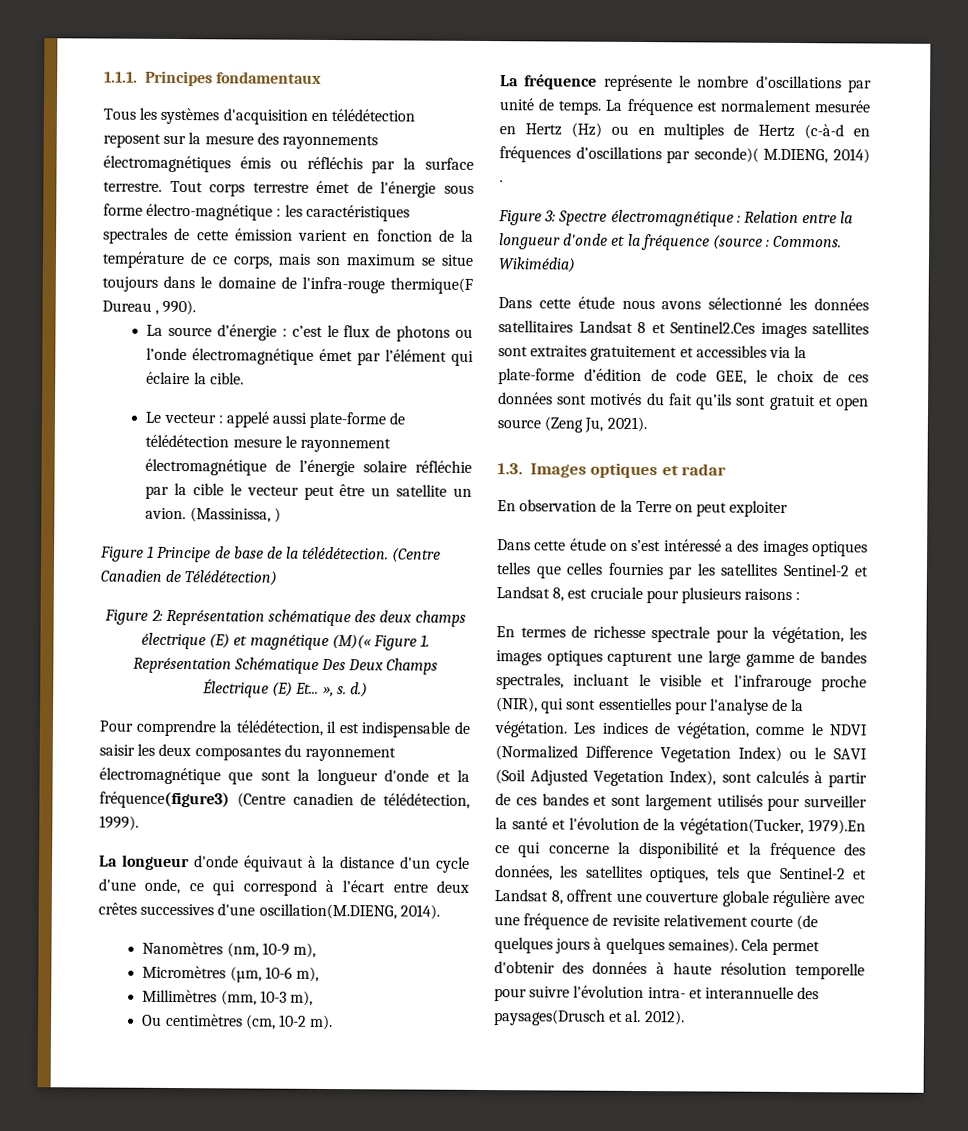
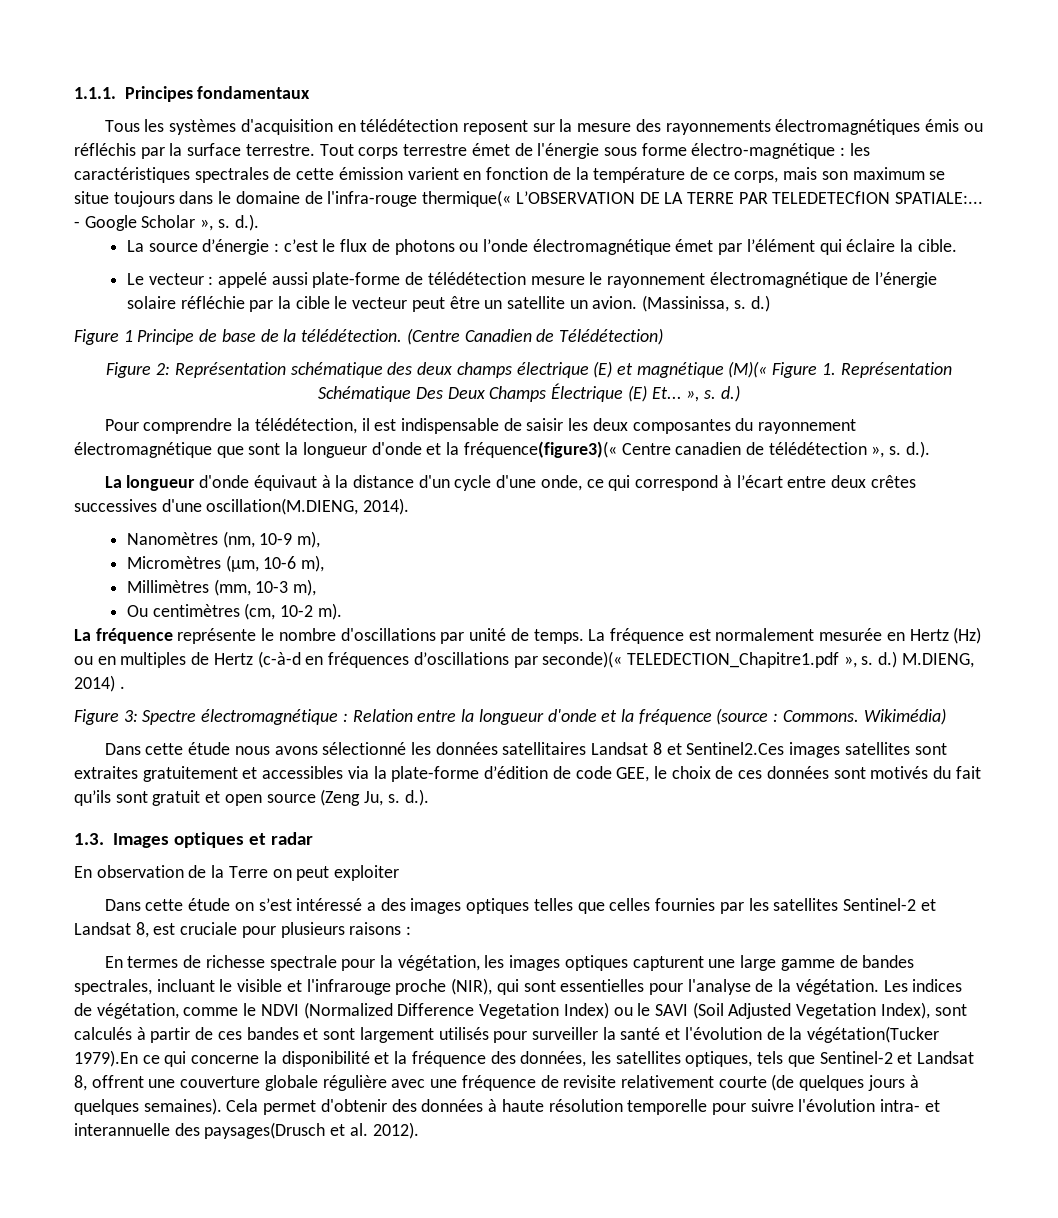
[390,277,473,294] [102,299,197,316] thermique(F Dureau , 990). -> [422,190,984,207] [74,214,259,231] thermique(« L’OBSERVATION DE LA TERRE PAR TELEDETECfION SPATIALE:... - Google Scholar », s. d.).
[273,507,281,523] ) -> [733,295,770,312] s. d.)
[99,791,470,809] [99,815,139,831] fréquence(figure3) (Centre canadien de télédétection, 1999). -> [463,441,930,458] fréquence(figure3)(« Centre canadien de télédétection », s. d.).
[693,147,759,163] seconde)( -> [542,651,898,668] seconde)(« TELEDECTION_Chapitre1.pdf », s. d.)
[606,416,647,433] 2021). -> [387,789,429,806] s. d.).
[679,818,805,836] végétation(Tucker, -> [807,1026,940,1043] végétation(Tucker

